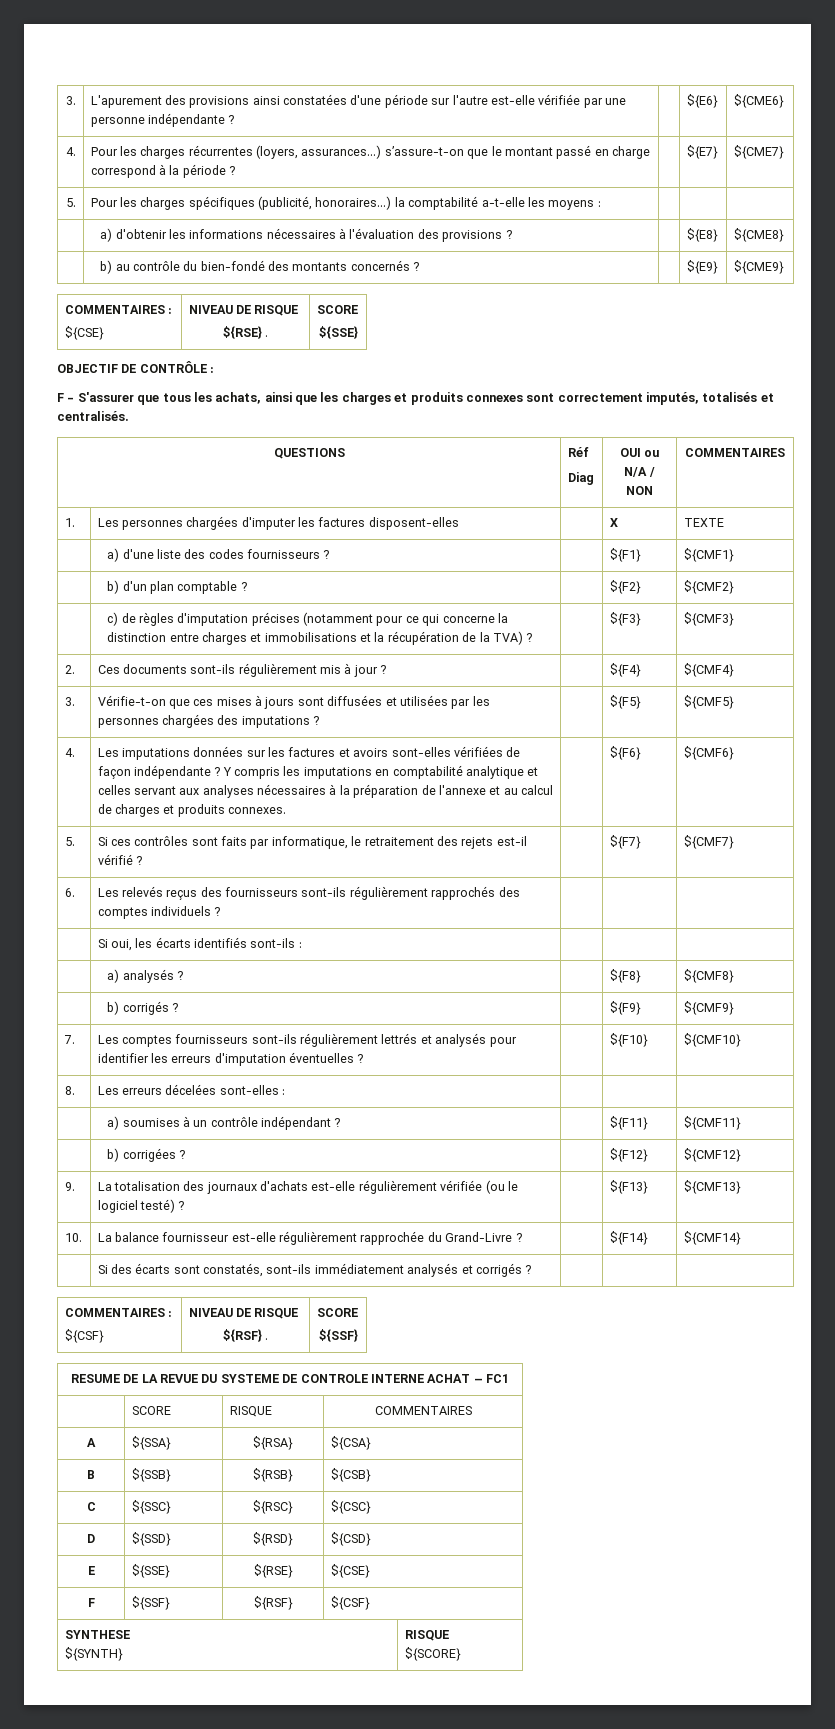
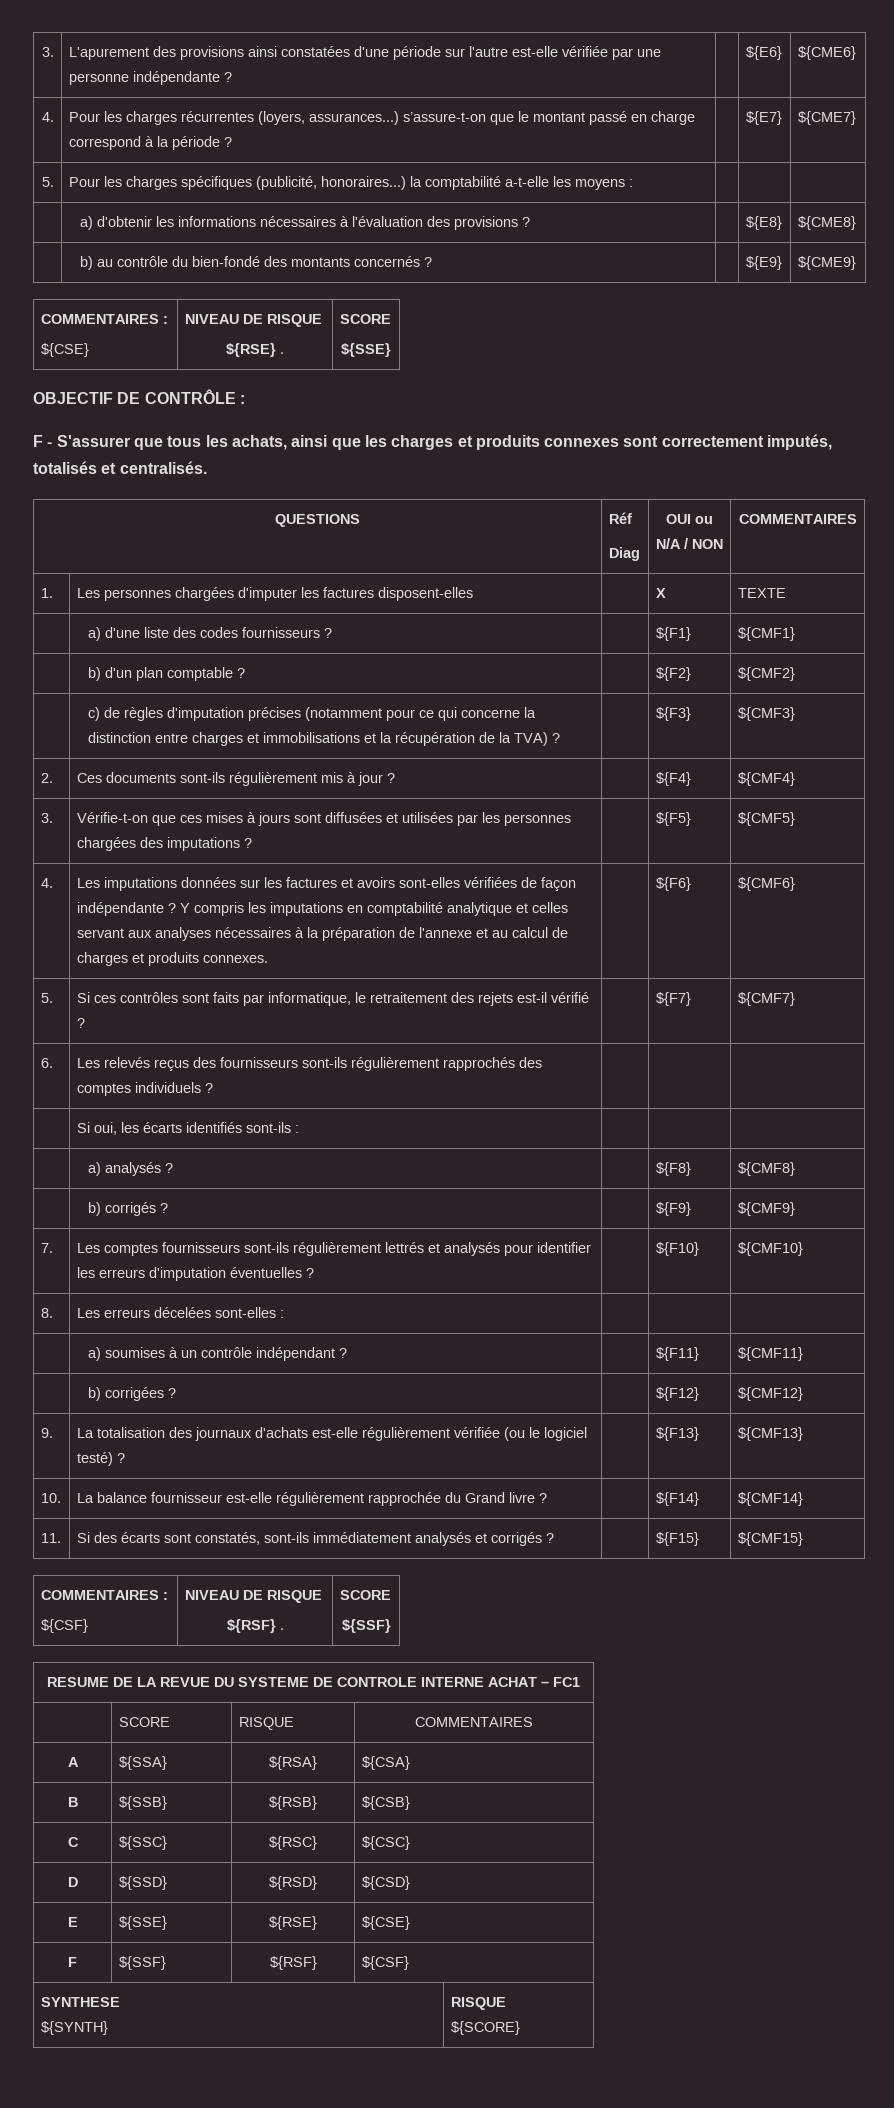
[445,1232,513,1242] Grand-Livre -> [464,1492,535,1503] Grand livre
(741, 1238) none -> [40,1533,61,1543] 11.
(532, 1269) | -> [655,1532,699,1546] [737,1532,803,1546] ${F15} | ${CMF15}

